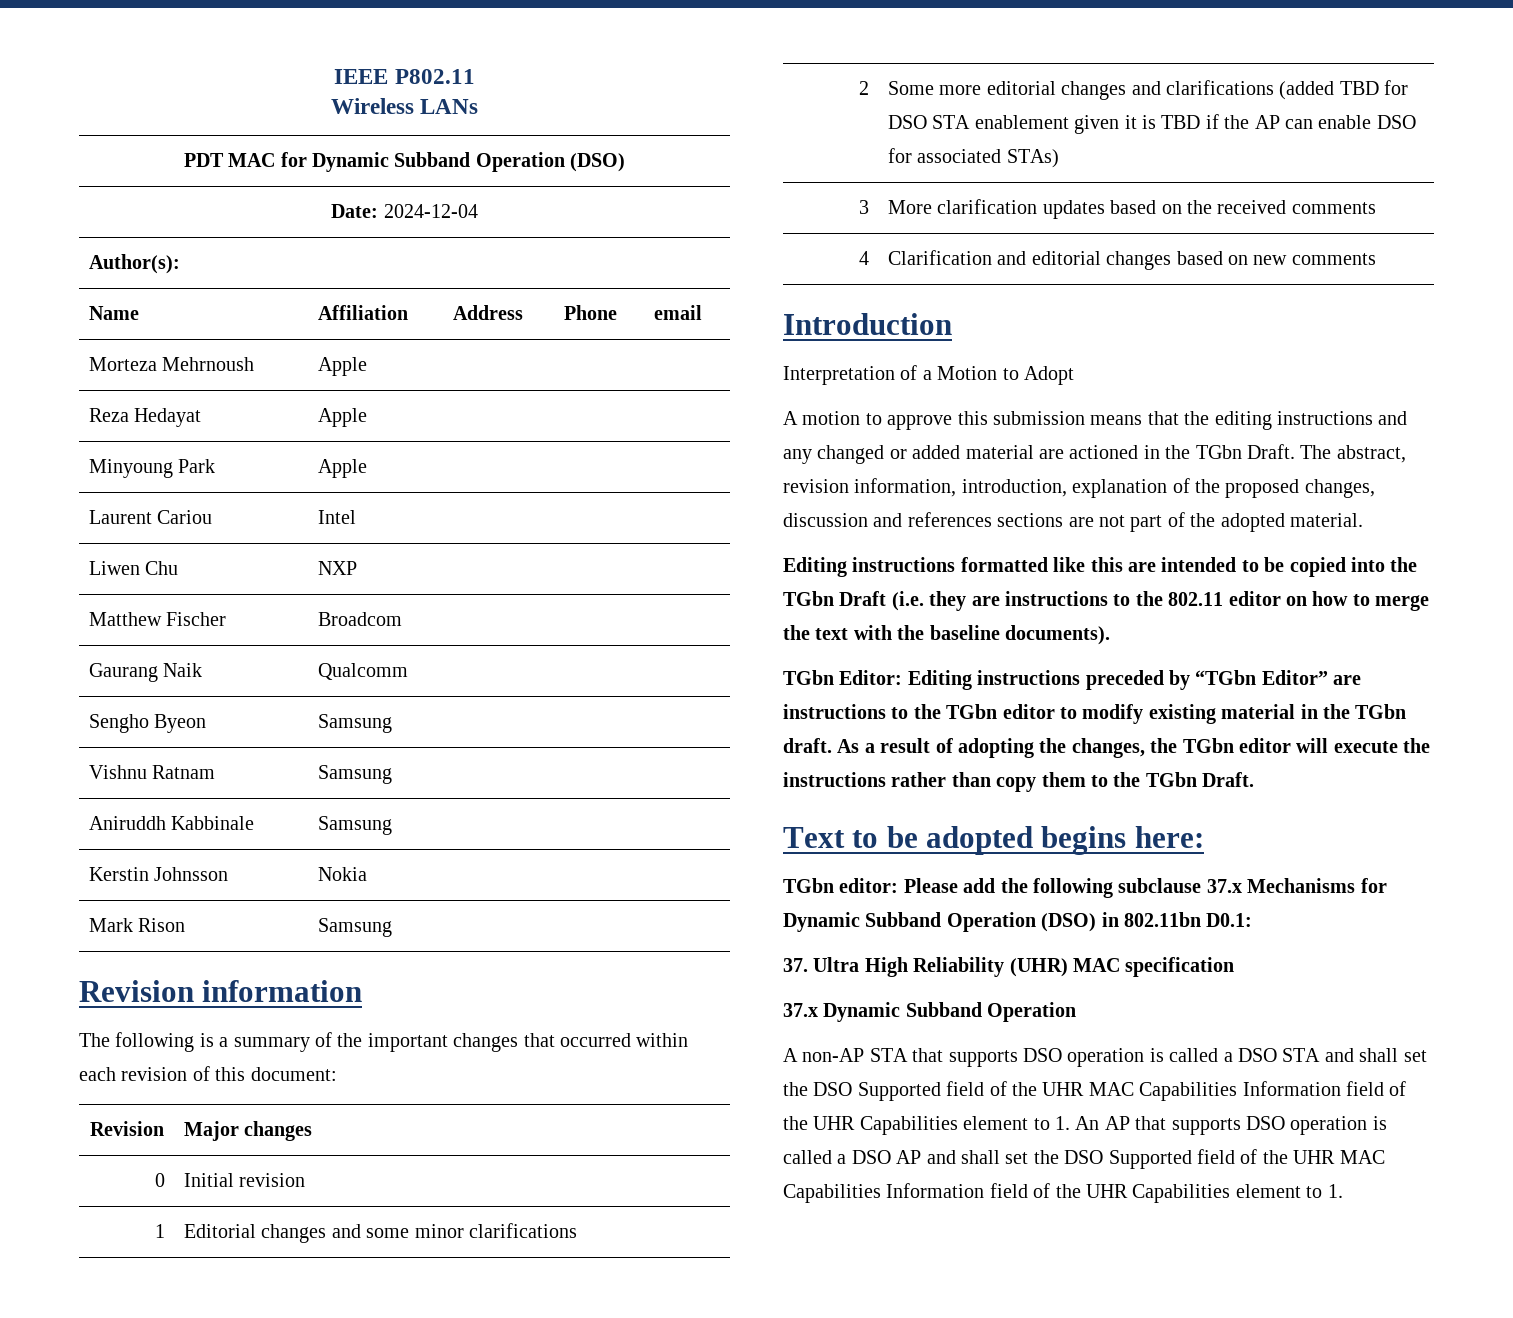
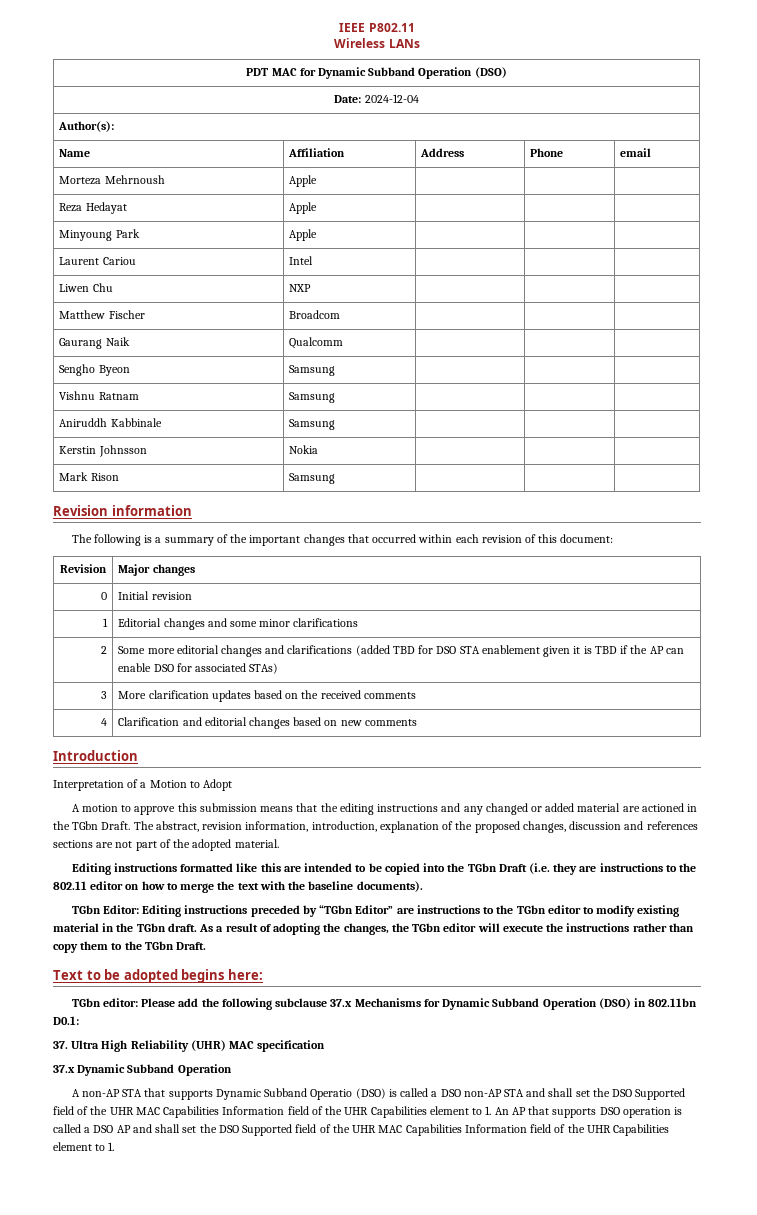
[1023,1048,1277,1067] DSO operation is called a DSO -> [215,1088,502,1100] Dynamic Subband Operatio (DSO) is called a DSO non-AP

